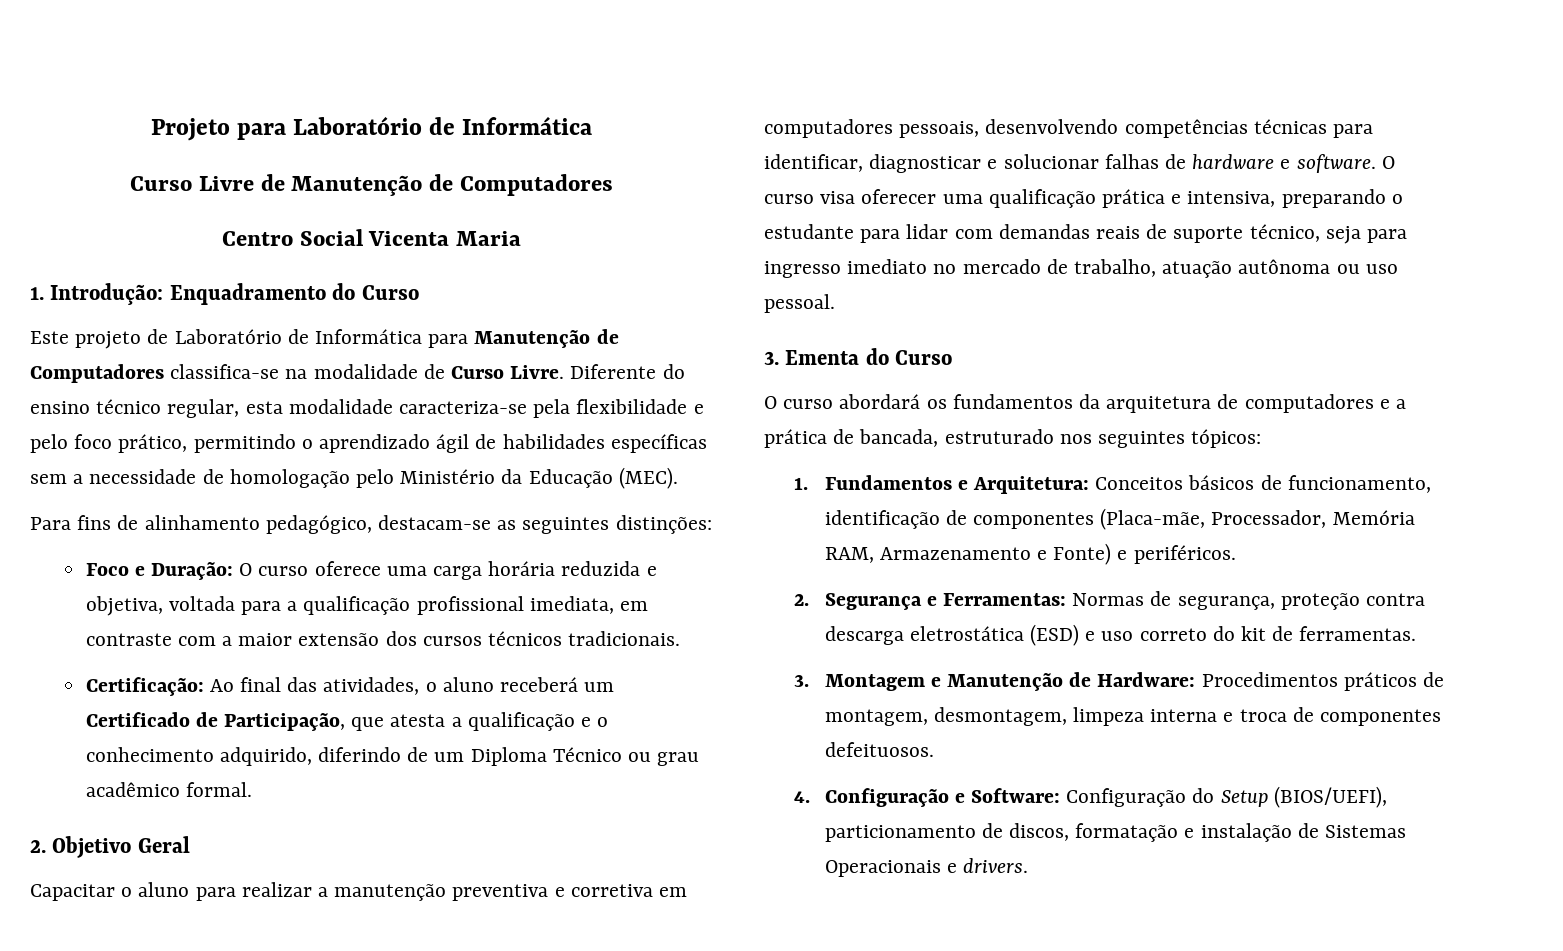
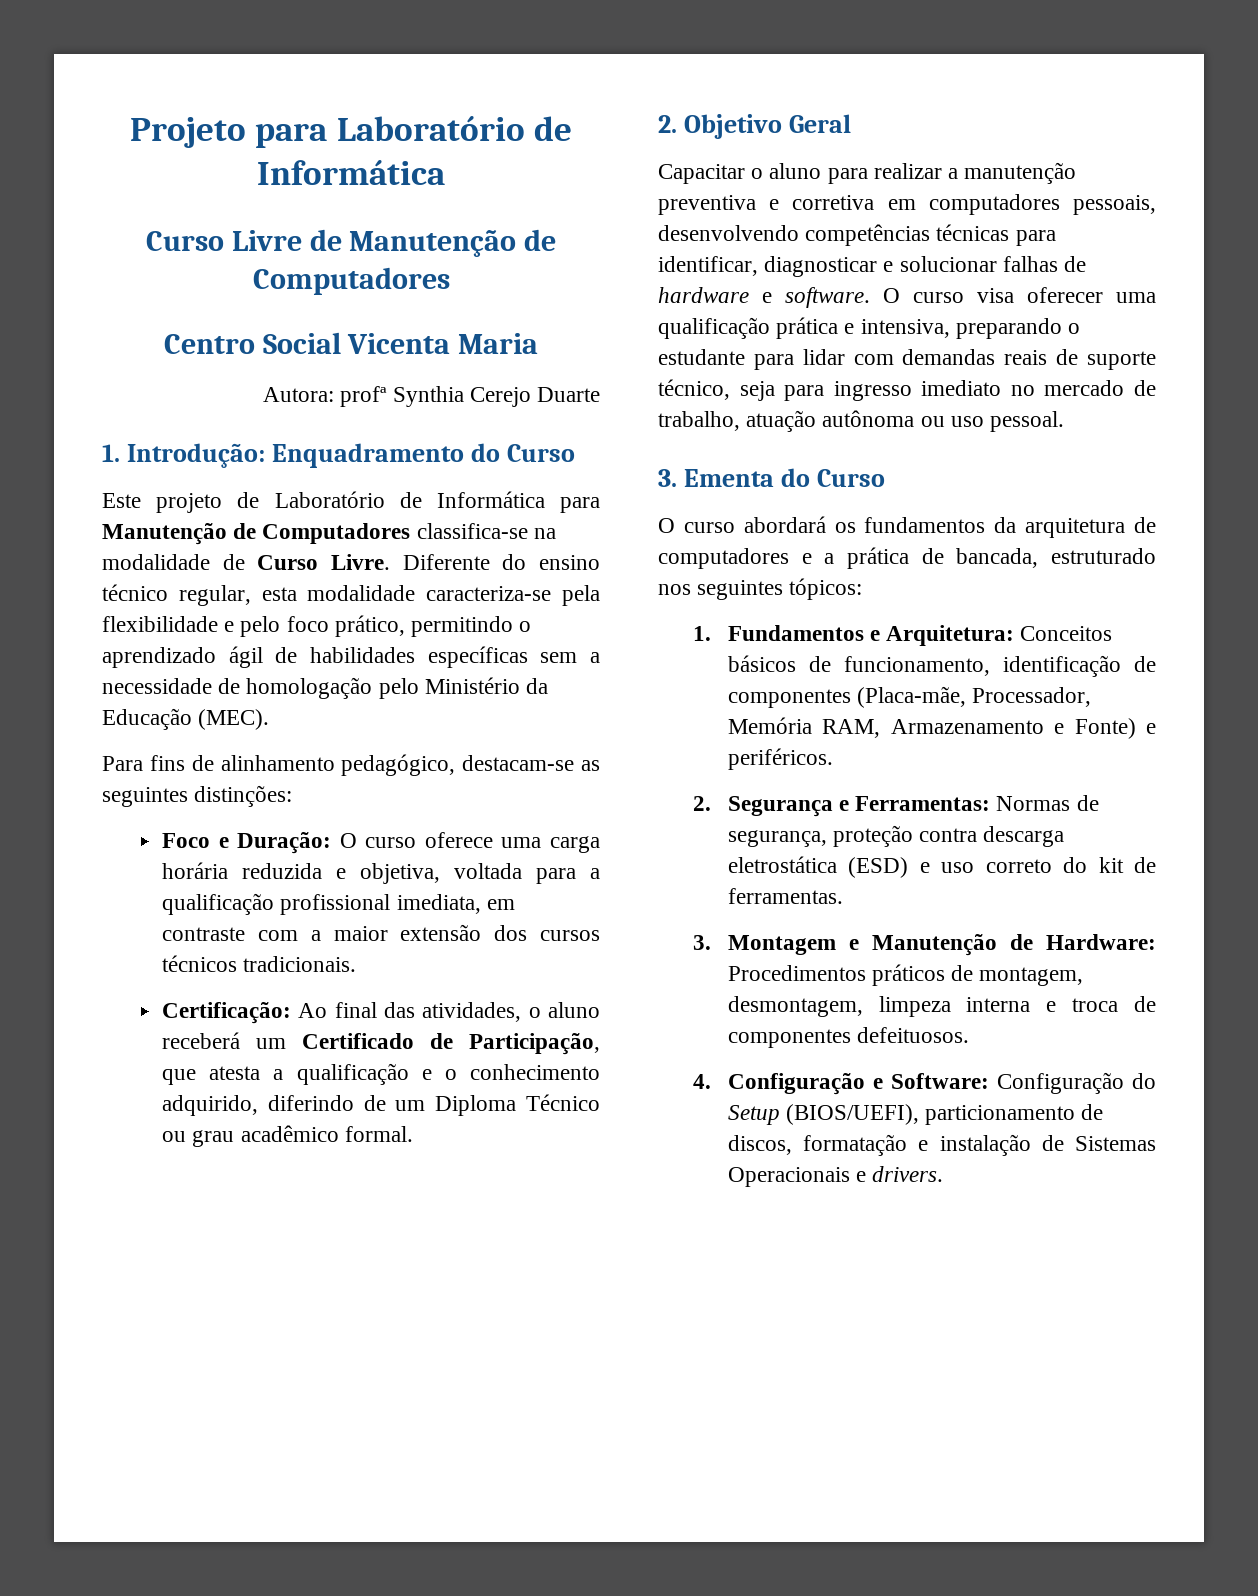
(522, 238) none -> [263,386,600,407] // Autora: profª Synthia Cerejo Duarte

